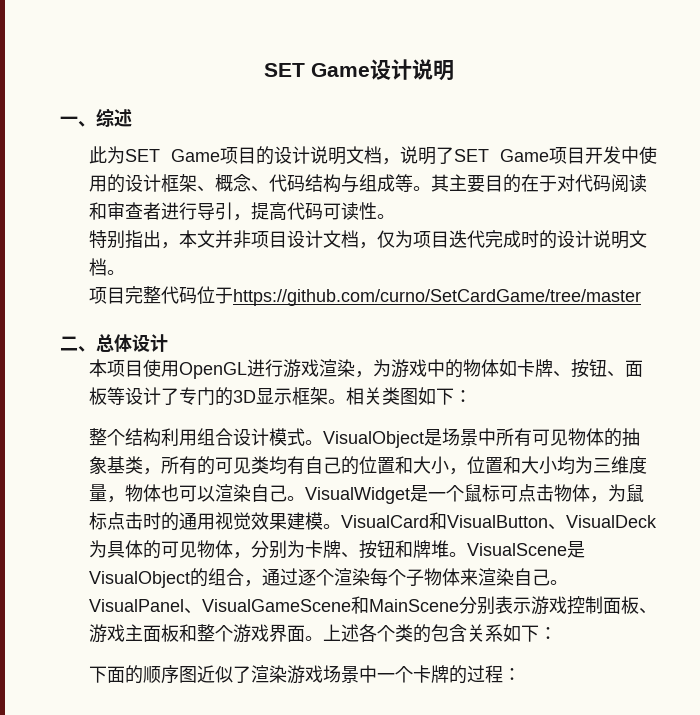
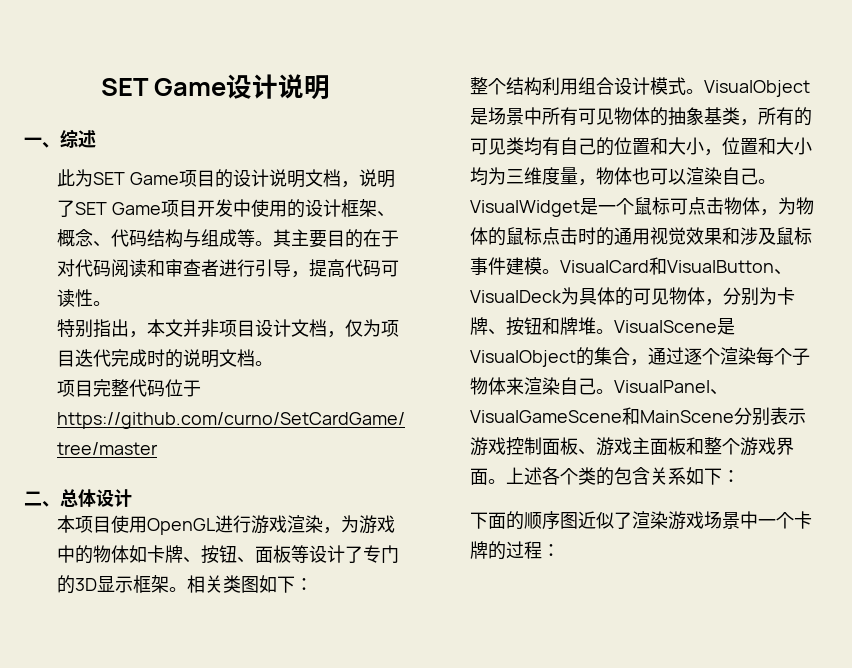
[196,202,233,220] 导引 -> [255,259,292,277] 引导
[556,230,593,248] 设计 -> (184, 358) none
(626, 493) none -> [796,197,815,215] [470,227,507,246] 物体的
(287, 521) none -> [722,227,813,245] [470,257,507,275] 和涉及鼠标事件
[207,568,226,586] 组 -> [594,347,613,365] 集

